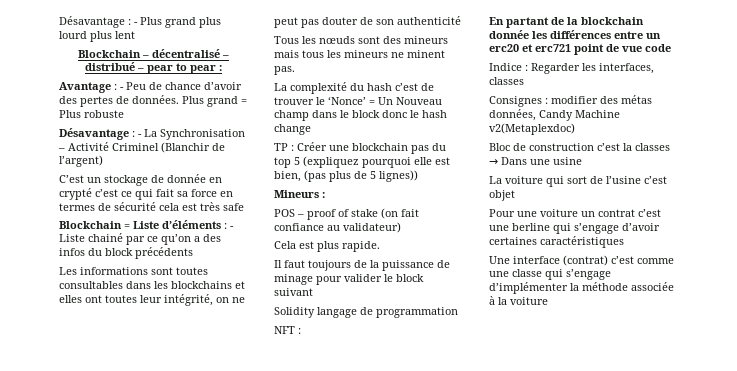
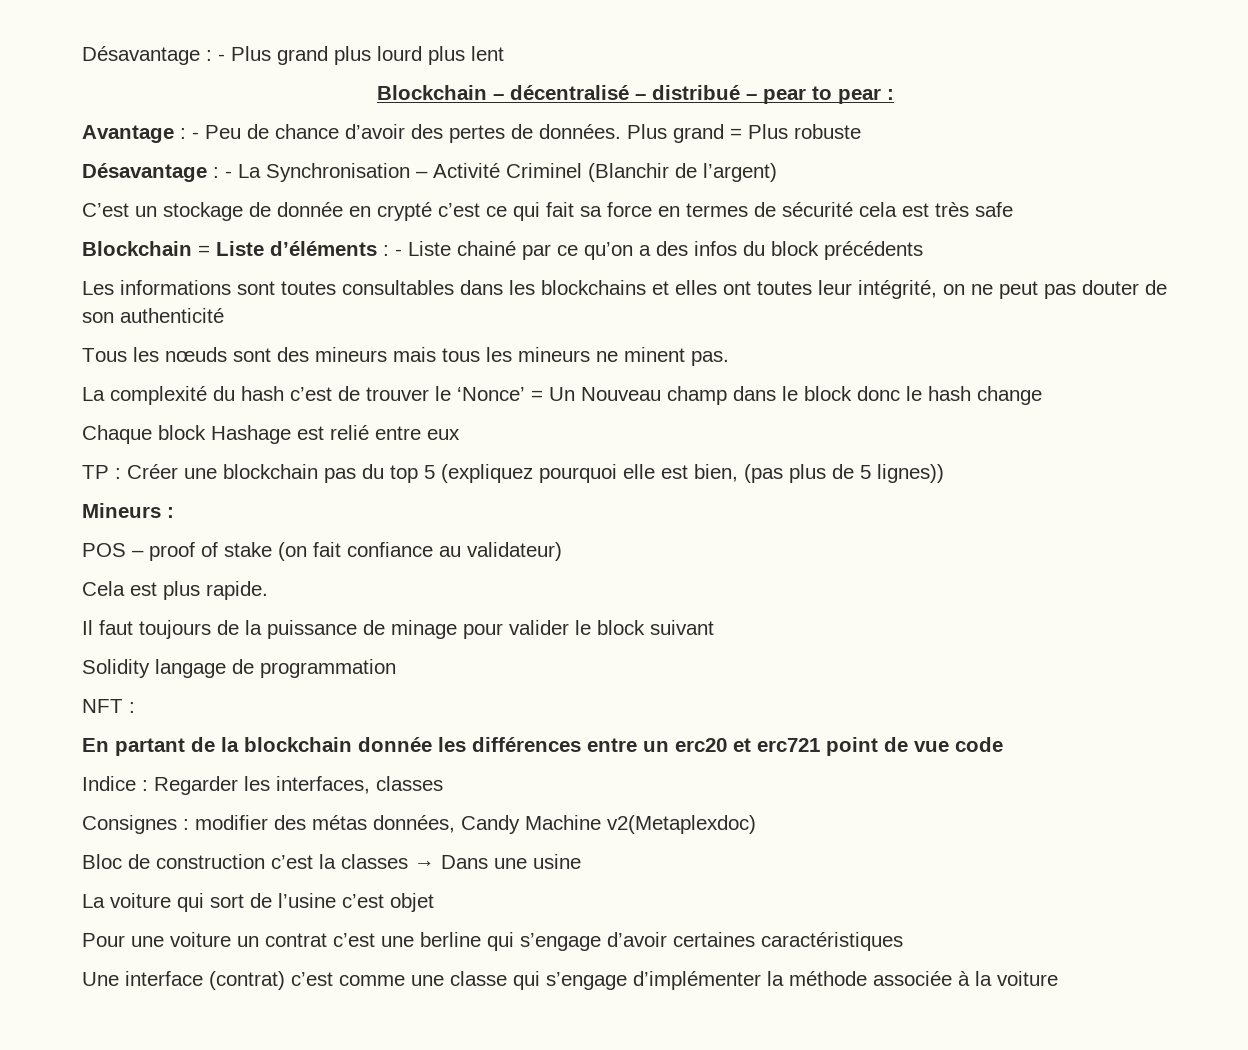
(311, 129) none -> [82,425,460,444] // Chaque block Hashage est relié entre eux

